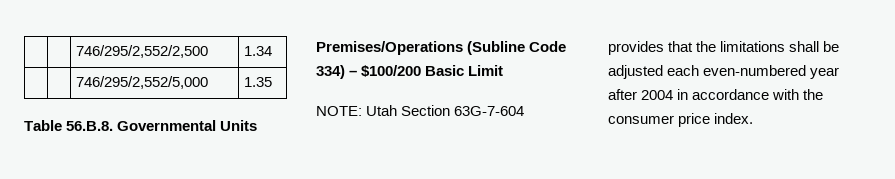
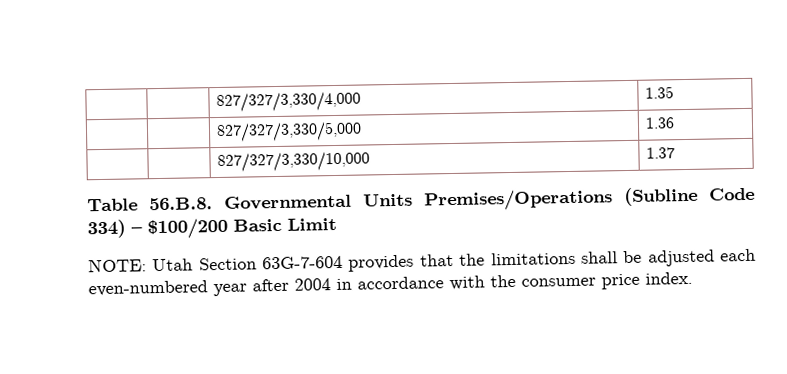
[76,45,209,58] [244,46,273,56] [76,76,209,89] [244,77,273,87] | | 746/295/2,552/2,500 | 1.34 // | | 746/295/2,552/5,000 | 1.35 -> [215,91,361,113] [644,86,674,99] [215,121,362,143] [644,117,675,129] [216,151,370,173] [645,147,675,159] | | 827/327/3,330/4,000 | 1.35 // | | 827/327/3,330/5,000 | 1.36 // | | 827/327/3,330/10,000 | 1.37

